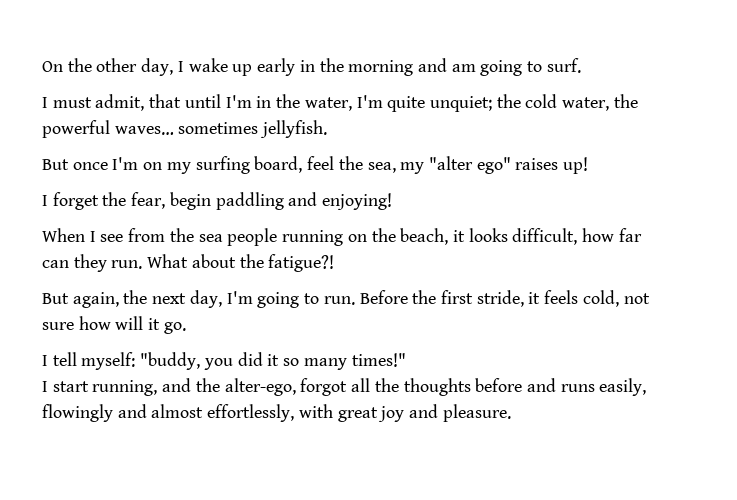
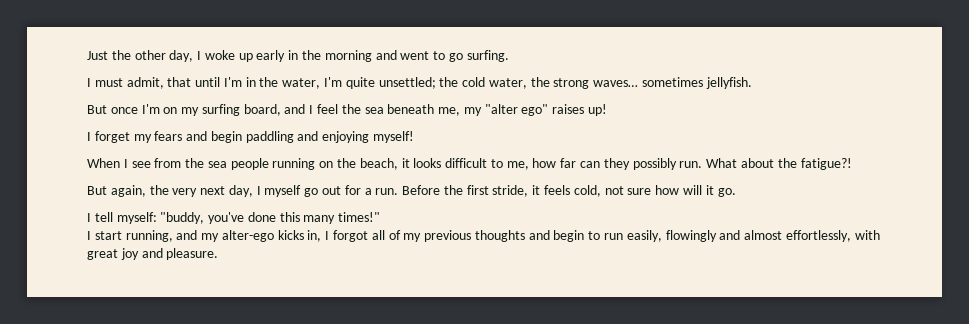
[42,61,63,72] On -> [87,51,108,60] Just
[188,58,228,72] wake -> [204,50,235,60] woke
[451,58,581,76] am going to surf. -> [400,50,509,62] went to go surfing.
[429,96,492,112] unquiet; -> [378,77,436,89] unsettled;
[42,120,110,138] powerful -> [553,78,590,89] strong
[307,156,396,173] feel the sea, -> [284,104,461,116] and I feel the sea beneath me,
[102,192,166,209] the fear, -> [133,131,208,143] my fears and
[322,193,393,210] enjoying! -> [322,131,415,143] enjoying myself!
[512,228,578,245] difficult, -> [445,158,529,170] difficult to me,
(107, 263) none -> [632,158,677,170] possibly
(148, 297) none -> [172,188,198,197] very
[226,291,320,308] I'm going to -> [256,185,372,197] I myself go out for a
[203,352,300,370] you did it so -> [208,212,300,224] you've done this
[195,378,595,396] the alter-ego, forgot all the thoughts before and runs -> [201,230,624,242] my alter-ego kicks in, I forgot all of my previous thoughts and begin to run

